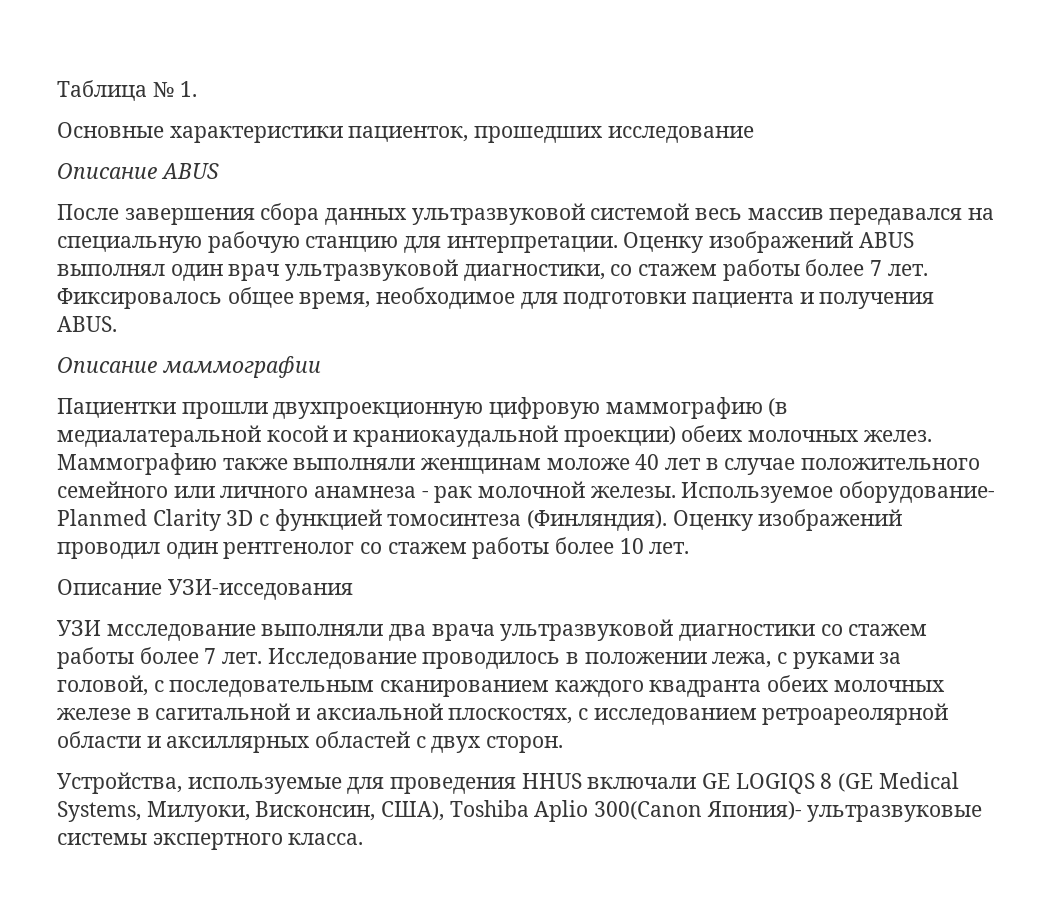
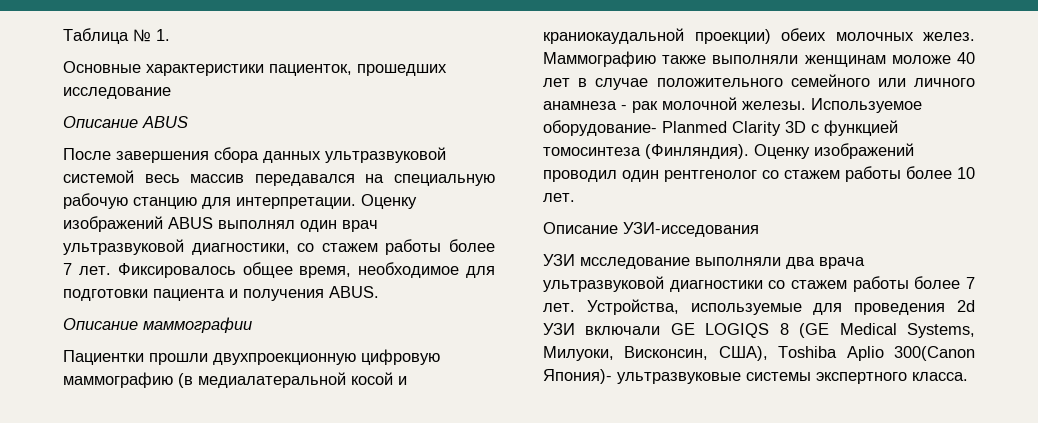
[267,648,902,669] [57,675,945,697] [57,703,949,725] [57,731,564,753] Исследование проводилось в положении лежа, с руками за головой, с последовательным сканированием каждого квадранта обеих молочных железе в сагитальной и аксиальной плоскостях, с исследованием ретроареолярной области и аксиллярных областей с двух сторон. // -> (575, 307) none
[521,773,582,789] HHUS -> [957,300,975,312] [543,323,575,335] 2d УЗИ

